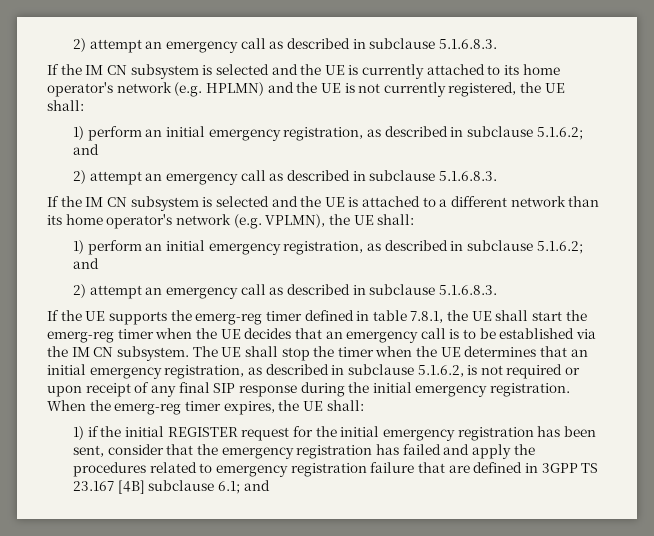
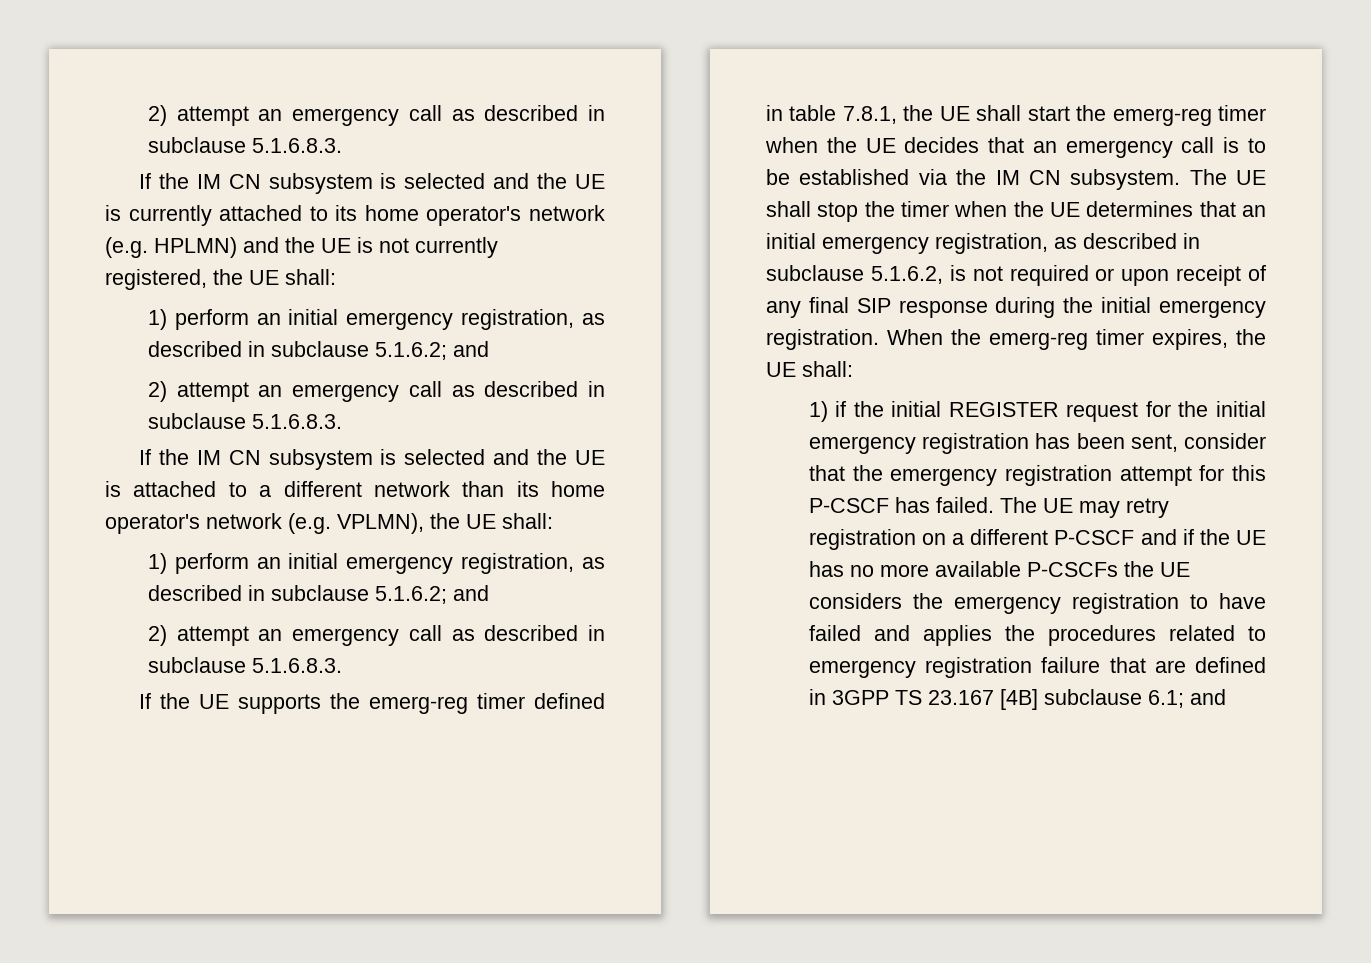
[376,444,400,455] has -> [1119,465,1266,486] [808,497,1169,518] [808,529,1266,550] [808,561,1190,577] [808,593,1266,614] attempt for this P-CSCF has failed. The UE may retry registration on a different P-CSCF and if the UE has no more available P-CSCFs the UE considers the emergency registration to have
[471,444,511,459] apply -> [922,625,992,646] applies

